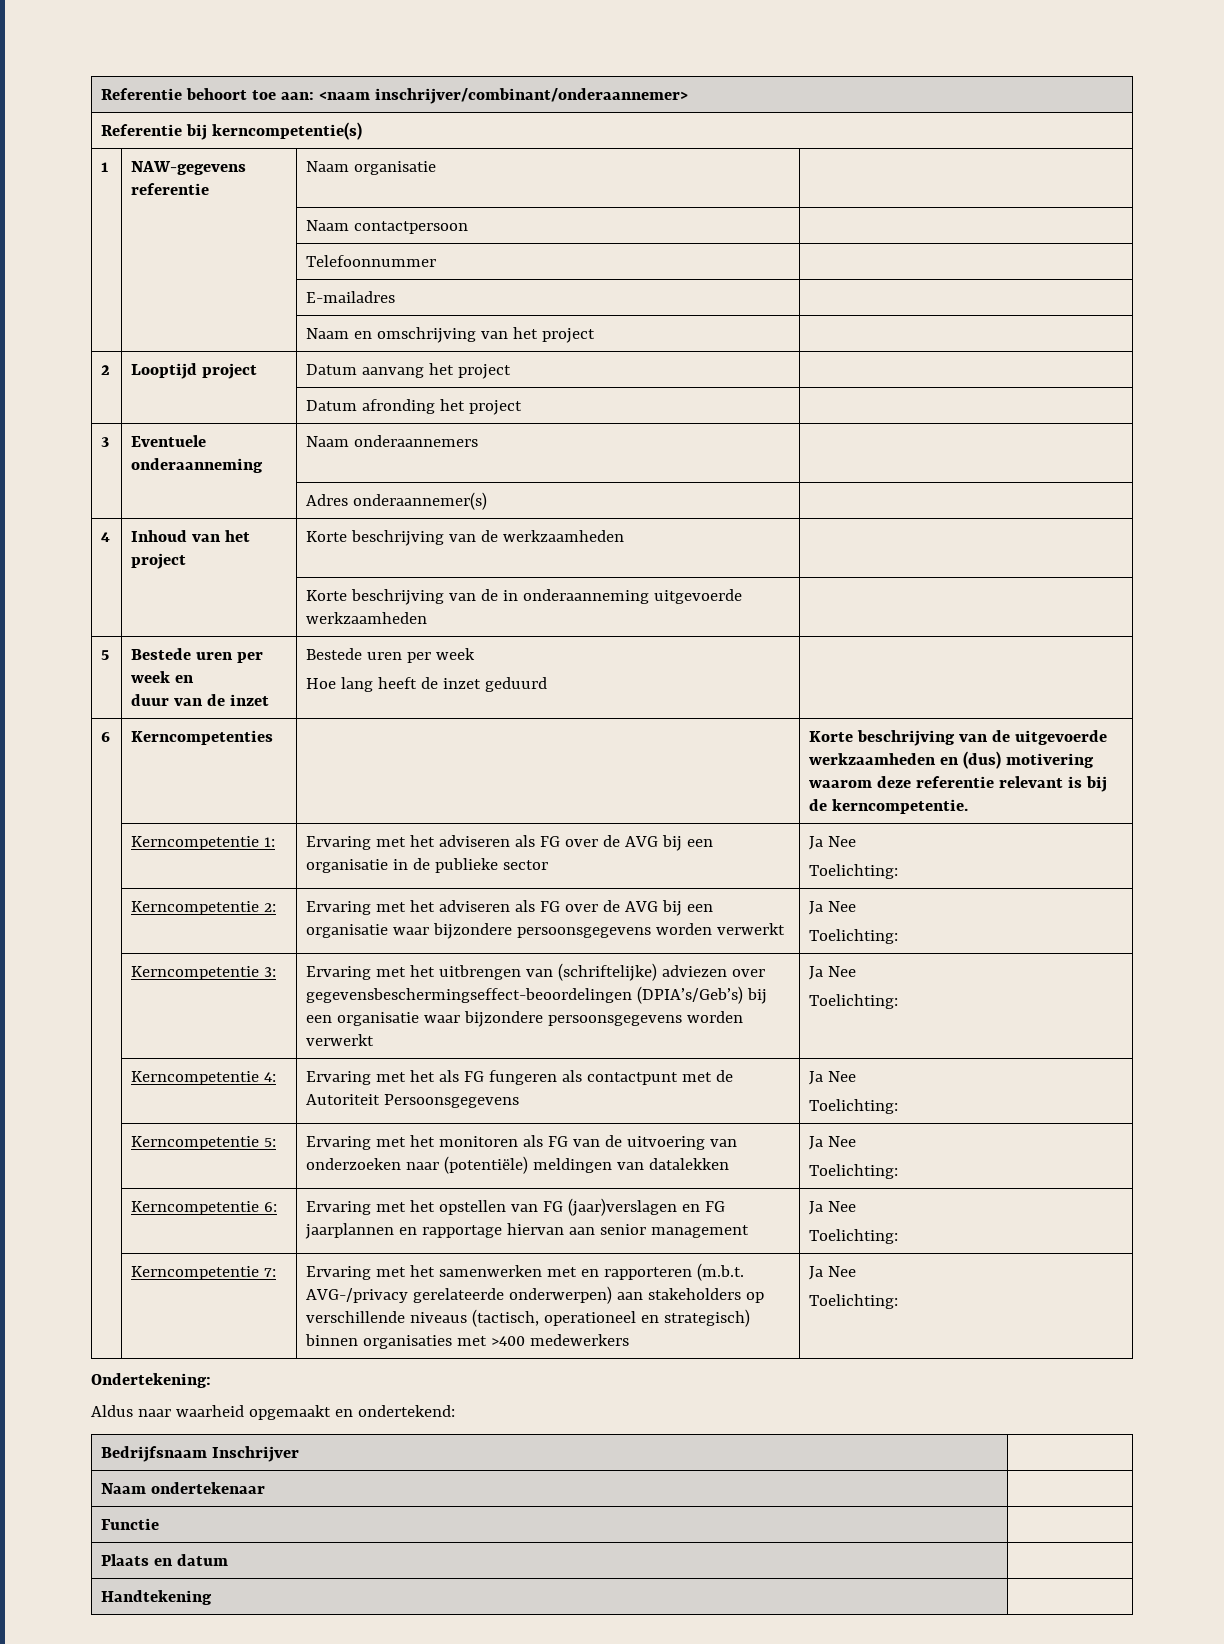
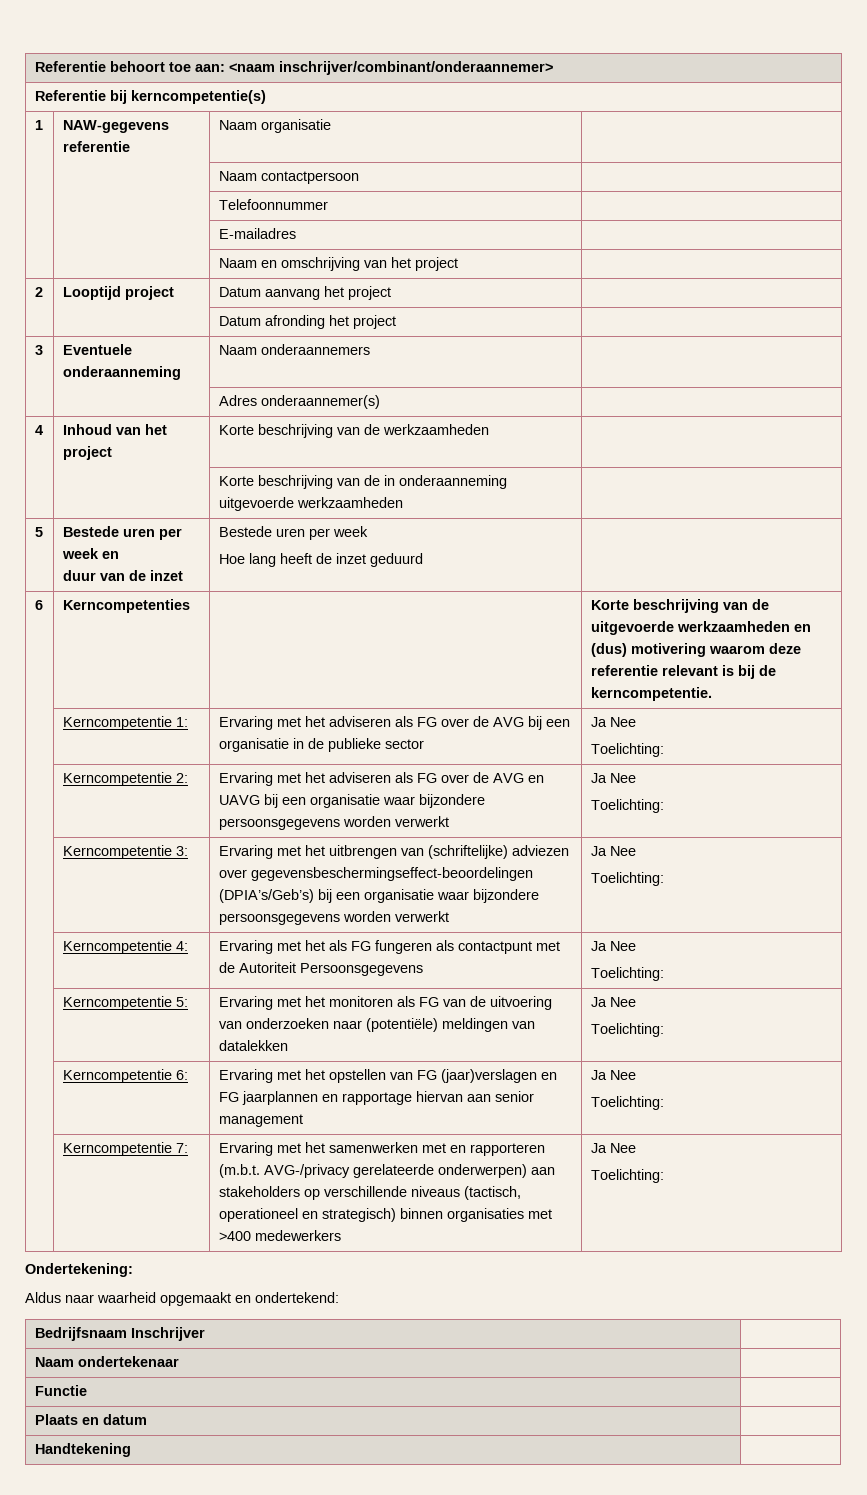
(659, 906) none -> [527,775,544,783] [218,795,260,805] en UAVG

